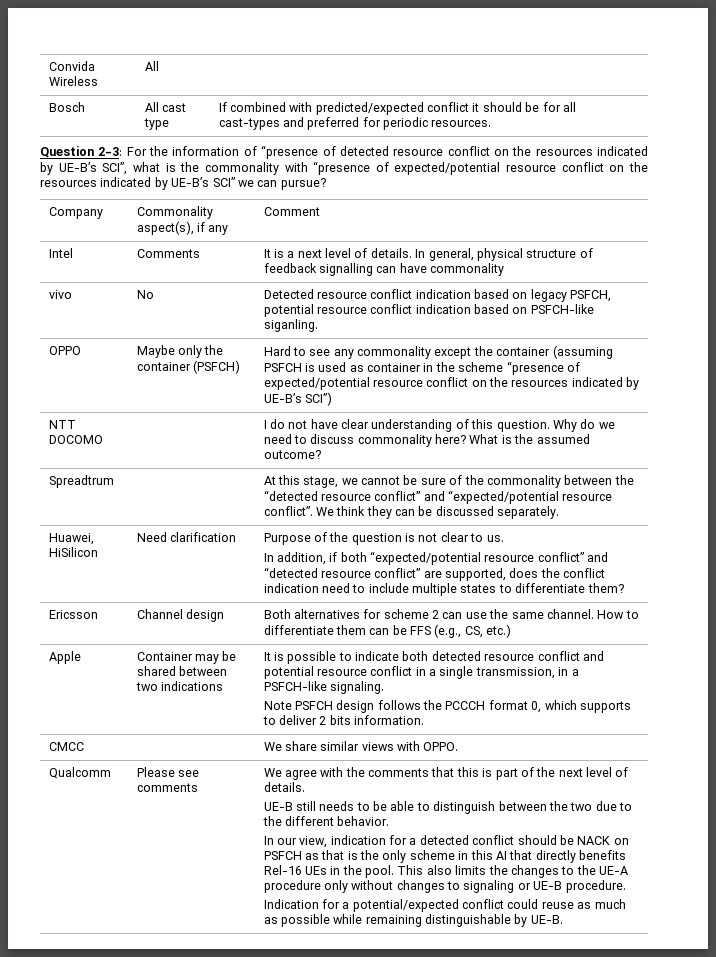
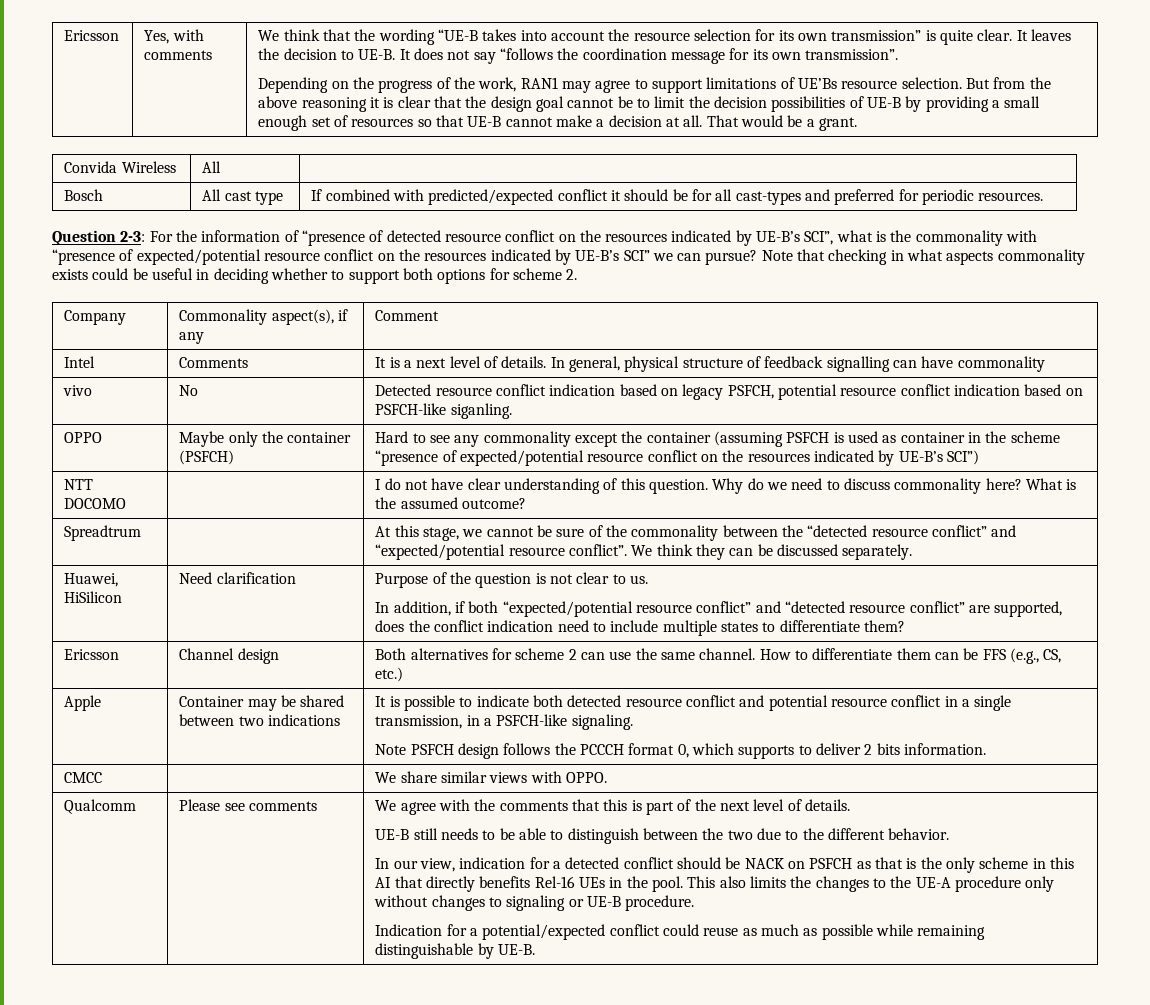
(48, 66) none -> [64,30,120,41] [144,29,204,44] [144,50,213,60] [258,29,1071,45] [258,48,899,64] [258,77,1051,93] [258,96,1041,112] [258,115,857,131] Ericsson | Yes, with comments | We think that the wording “UE-B takes into account the resource selection for its own transmission” is quite clear. It leaves the decision to UE-B. It does not say “follows the coordination message for its own transmission”. // Depending on the progress of the work, RAN1 may agree to support limitations of UE’Bs resource selection. But from the above reasoning it is clear that the design goal cannot be to limit the decision possibilities of UE-B by providing a small enough set of resources so that UE-B cannot make a decision at all. That would be a grant. //
(326, 184) none -> [761,249,1085,265] [52,268,578,284] Note that checking in what aspects commonality exists could be useful in deciding whether to support both options for scheme 2.

